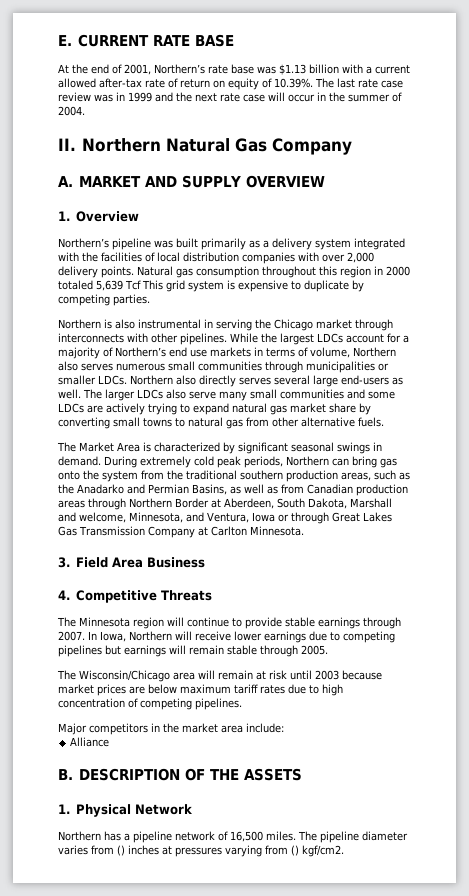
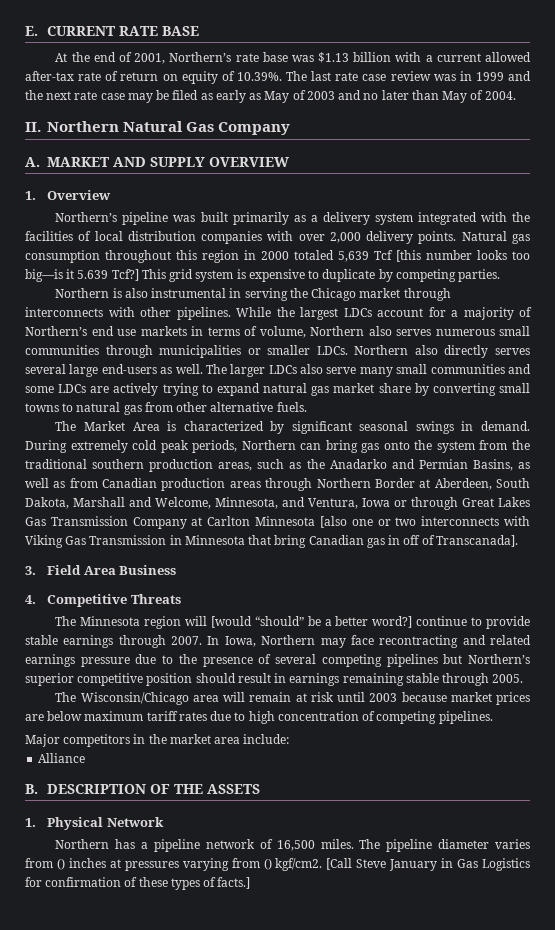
[268,92,390,102] will occur in the summer -> [127,90,468,103] may be filed as early as May of 2003 and no later than May
(141, 285) none -> [396,250,530,262] [25,269,139,282] [this number looks too big—is it 5.639 Tcf?]
[79,512,126,523] welcome, -> [155,497,211,509] Welcome,
[249,526,304,536] Minnesota. -> [255,516,530,528] [25,535,518,548] Minnesota [also one or two interconnects with Viking Gas Transmission in Minnesota that bring Canadian gas in off of Transcanada].
(184, 621) none -> [210,616,413,628] [would “should” be a better word?]
[175,631,395,643] [58,645,224,657] will receive lower earnings due to competing pipelines but earnings will remain -> [320,635,532,648] [25,654,530,667] [25,673,404,686] may face recontracting and related earnings pressure due to the presence of several competing pipelines but Northern’s superior competitive position should result in earnings remaining
(344, 851) none -> [326,858,530,871] [25,877,251,890] [Call Steve January in Gas Logistics for confirmation of these types of facts.]

